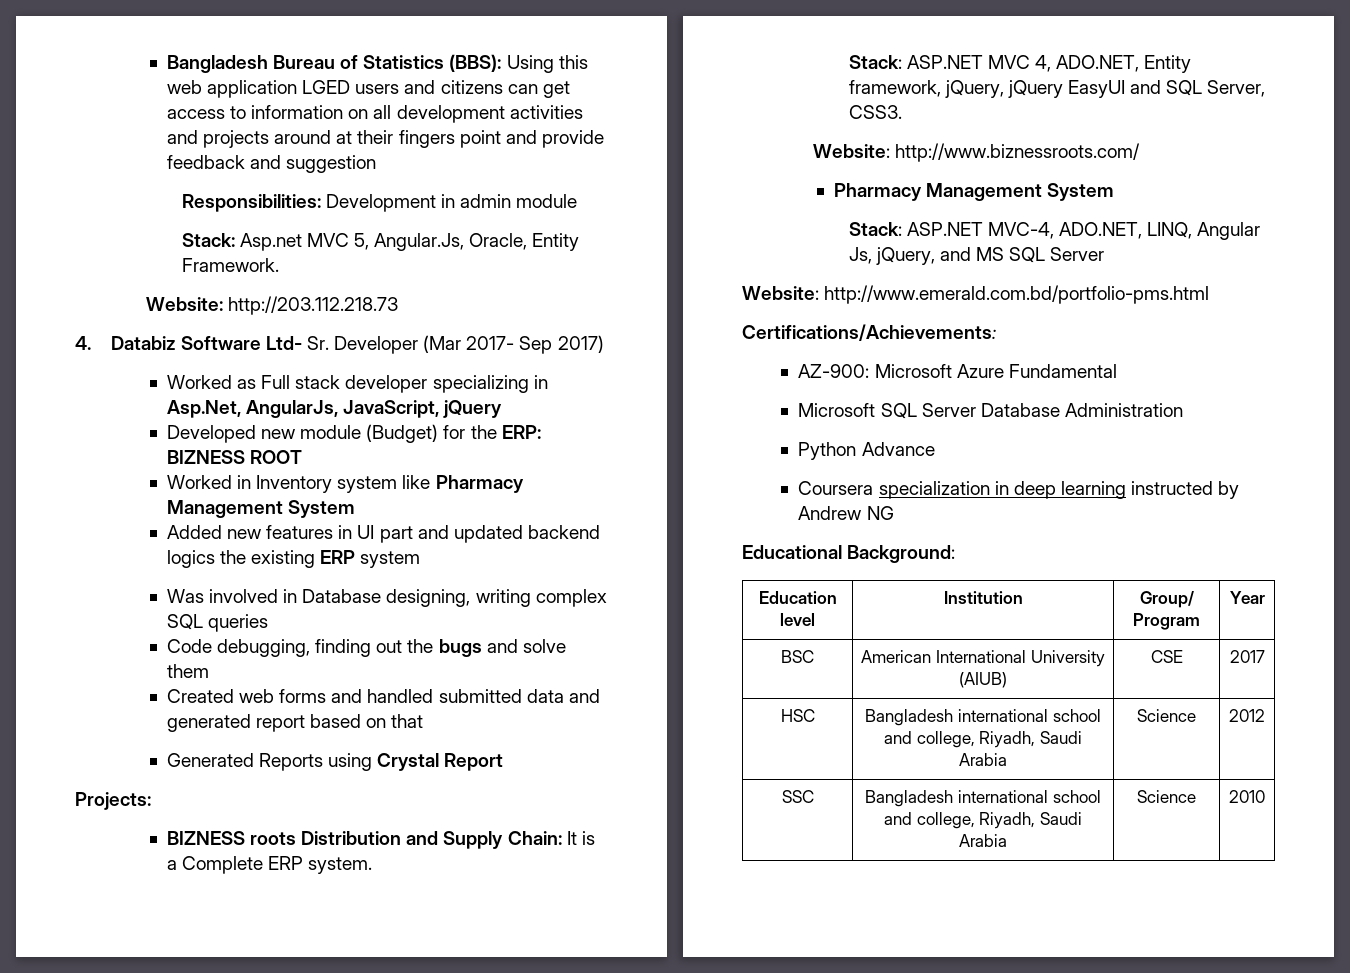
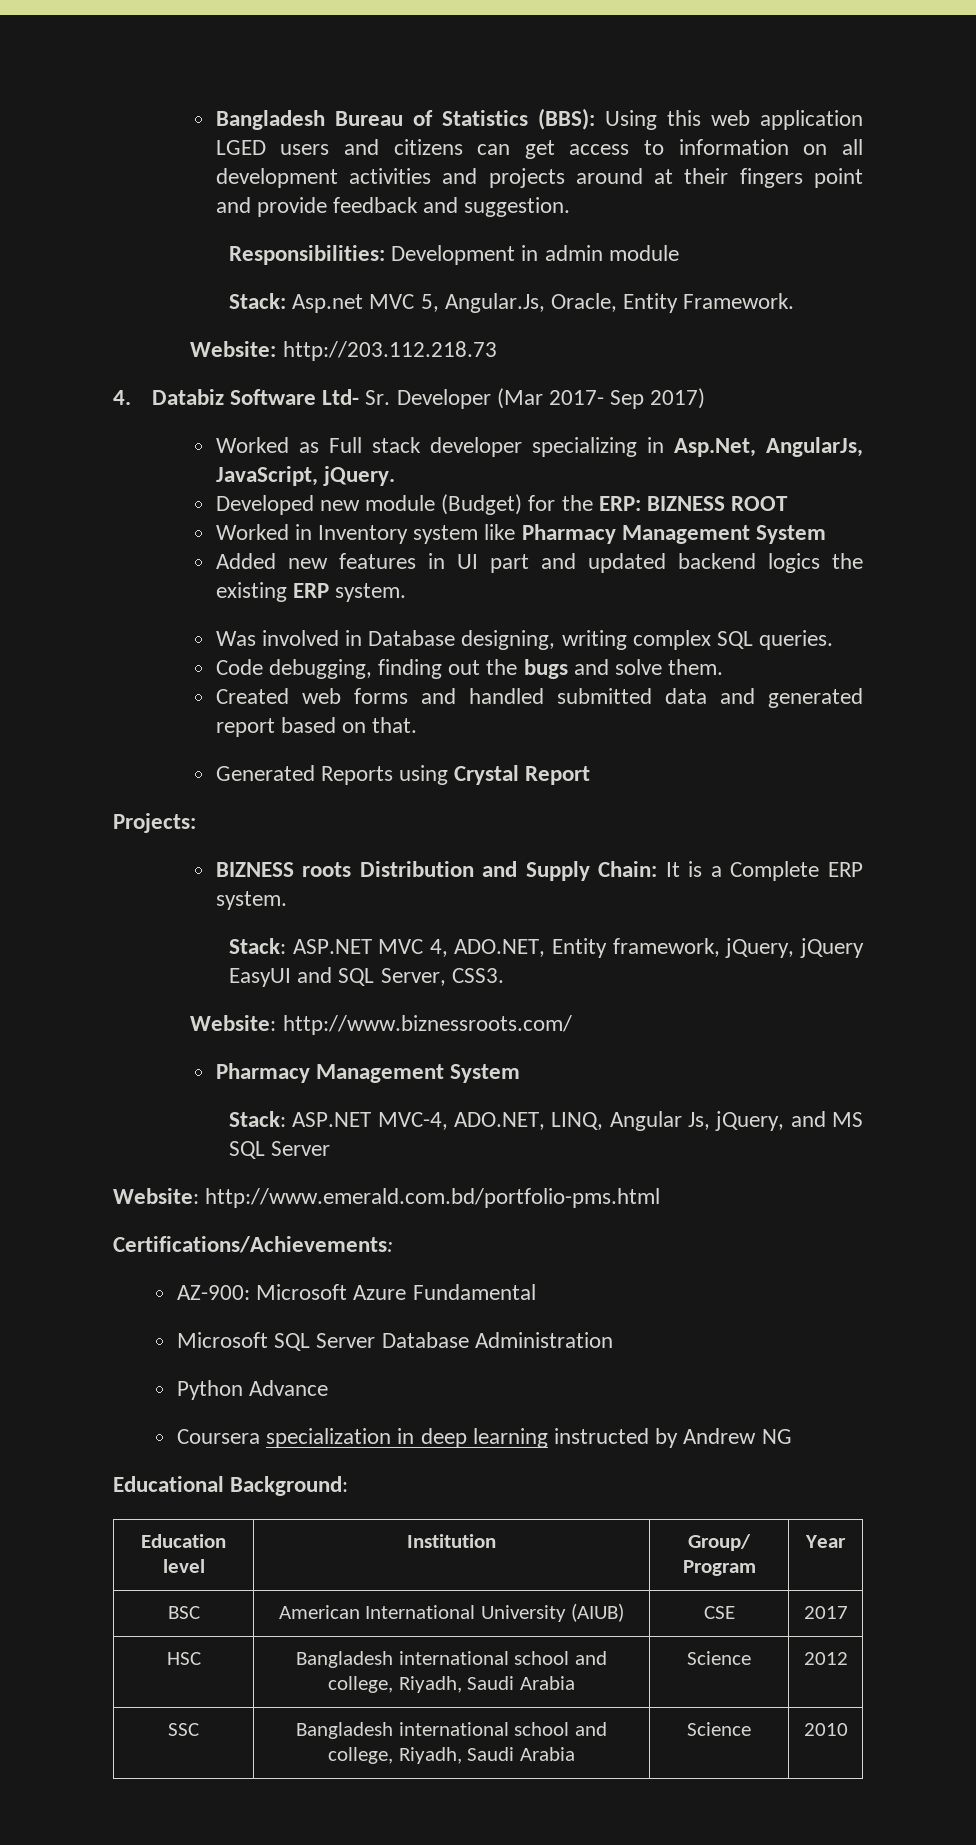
[286,155,377,173] suggestion -> [464,197,571,217] suggestion.
[443,400,503,418] jQuery -> [322,466,395,486] jQuery.
[360,551,421,568] system -> [335,583,407,602] system.
[208,614,269,632] queries -> [759,630,834,650] queries.
[166,664,209,678] them -> [668,659,724,675] them.
[391,714,424,728] that -> [372,717,418,733] that.

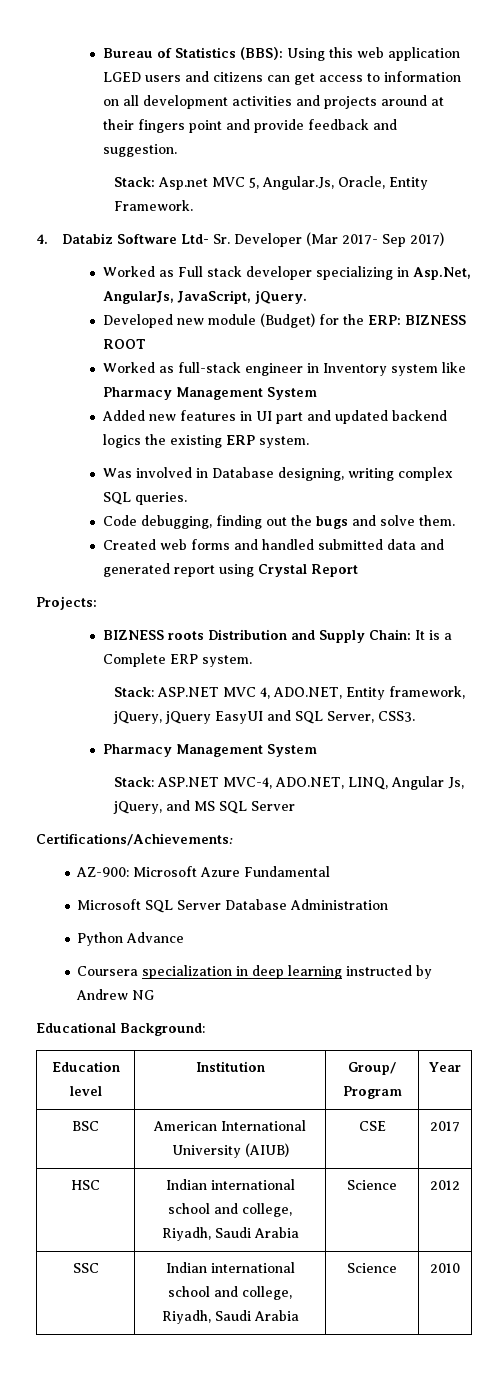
[215,110,325,130] Bangladesh -> (103, 53) none
[228,245,679,265] // Responsibilities: Development in admin module -> (178, 150) none
[190,341,497,361] // Website: http://203.112.218.73 -> (193, 205) none
(289, 532) none -> [159,362,304,376] as full-stack engineer
[280,717,418,733] [215,765,393,785] based on that. // Generated Reports -> (216, 571) none
[190,1015,572,1035] // Website: http://www.biznessroots.com/ -> (415, 716) none
[113,1188,661,1208] // Website: http://www.emerald.com.bd/portfolio-pms.html -> (295, 806) none
[296,1651,394,1668] Bangladesh -> [165,1179,207,1190] Indian
[296,1722,394,1739] Bangladesh -> [165,1262,207,1273] Indian

